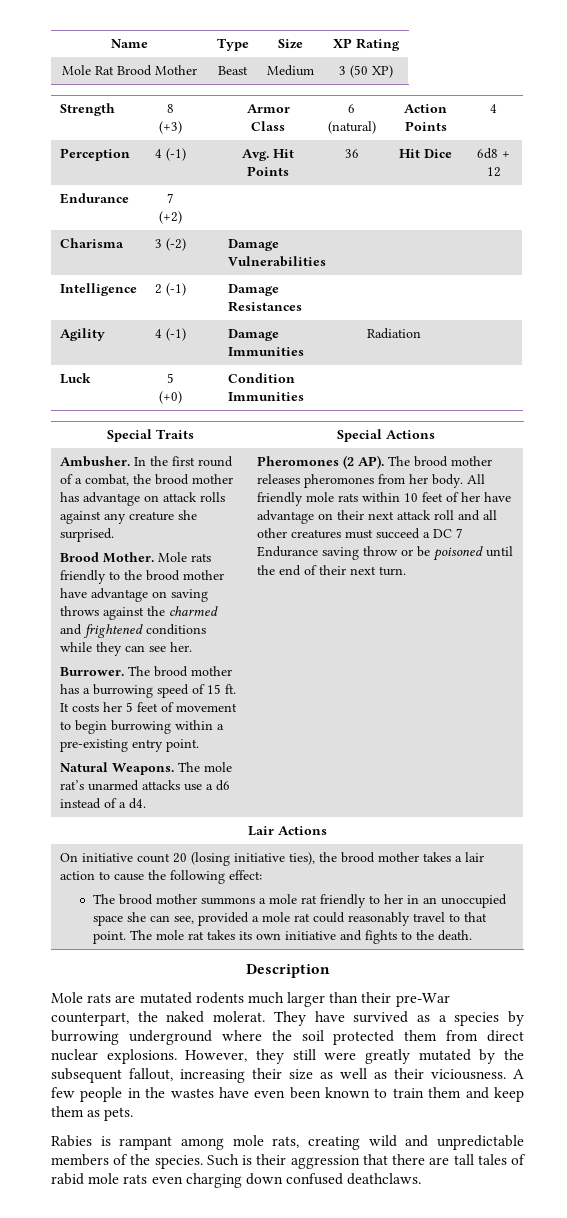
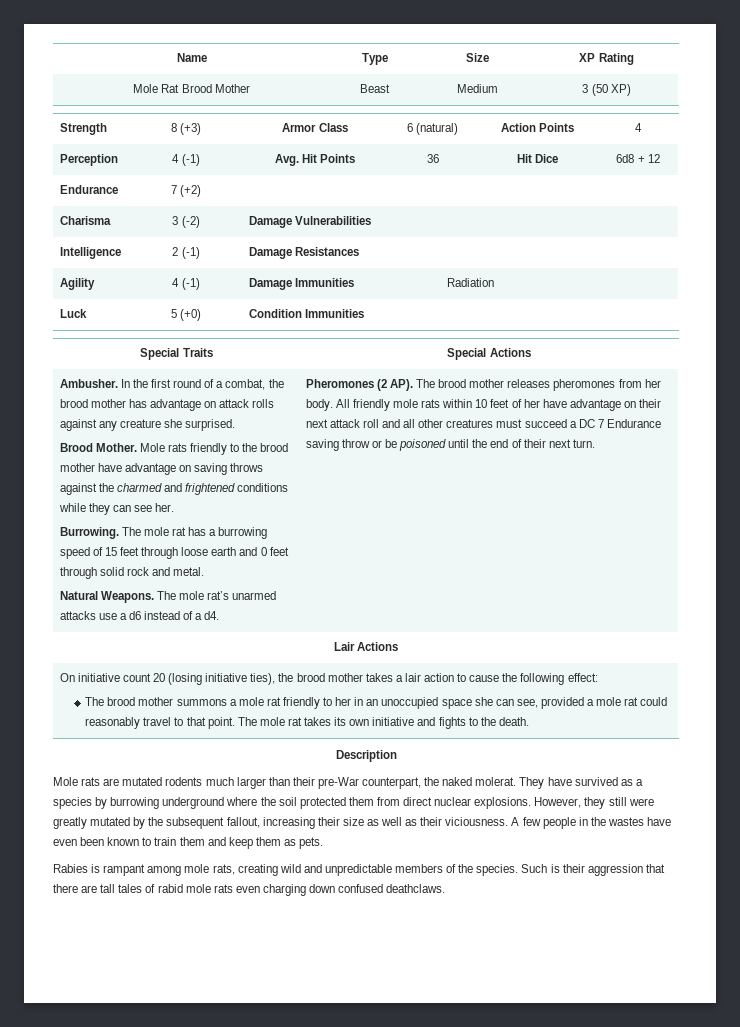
[59,666,232,677] Burrower. The brood mother -> [59,527,187,539] Burrowing. The mole rat
[224,684,236,694] [59,702,237,712] [59,720,224,734] [59,739,199,752] ft. It costs her 5 feet of movement to begin burrowing within a pre-existing entry point. -> [120,547,289,559] [59,567,205,579] feet through loose earth and 0 feet through solid rock and metal.

